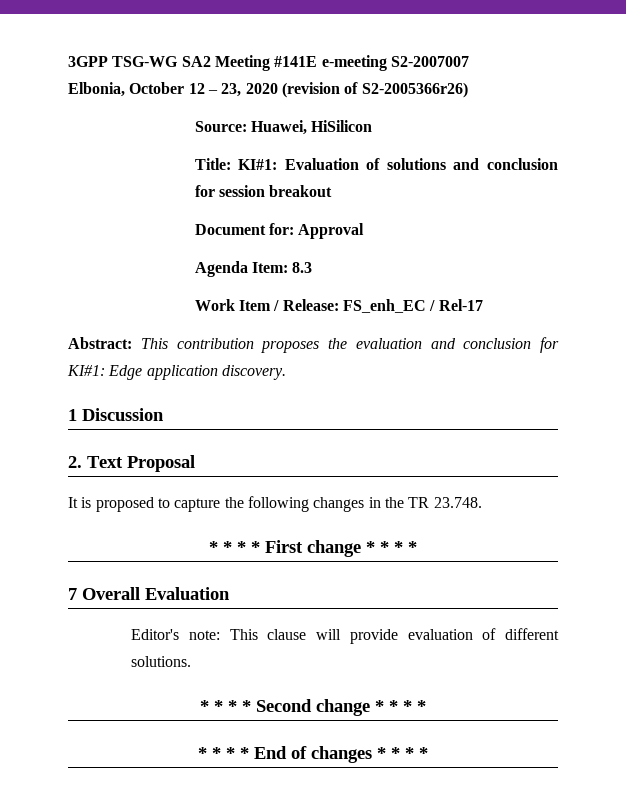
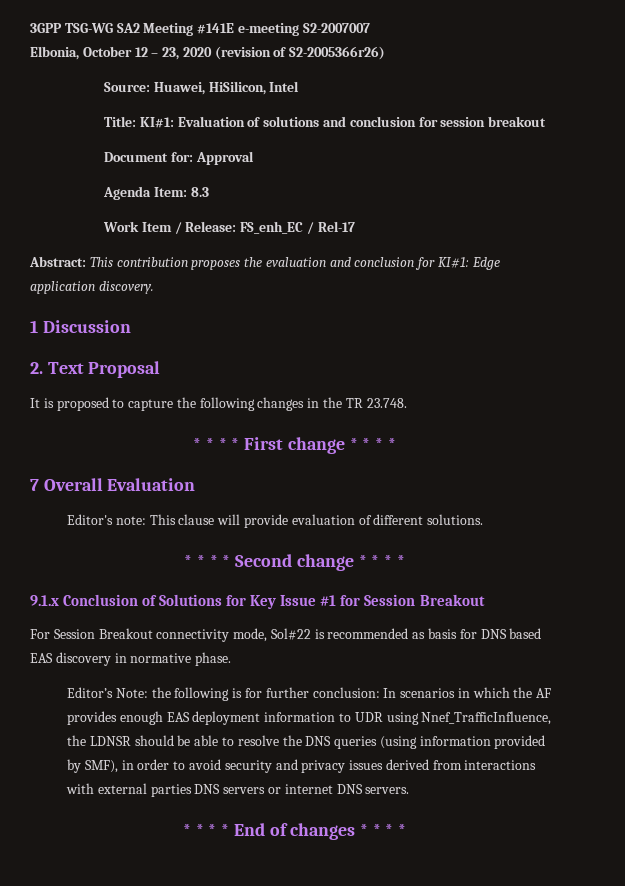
[311,120,373,132] HiSilicon -> [208,81,300,95] HiSilicon, Intel
(426, 706) none -> [30,594,485,609] [30,628,542,642] [30,652,232,666] [67,687,552,701] [67,711,552,725] [67,735,546,749] [67,759,537,773] [66,783,410,797] // 9.1.x Conclusion of Solutions for Key Issue #1 for Session Breakout // For Session Breakout connectivity mode, Sol#22 is recommended as basis for DNS based EAS discovery in normative phase. // Editor’s Note: the following is for further conclusion: In scenarios in which the AF provides enough EAS deployment information to UDR using Nnef_TrafficInfluence, the LDNSR should be able to resolve the DNS queries (using information provided by SMF), in order to avoid security and privacy issues derived from interactions with external parties DNS servers or internet DNS servers.

